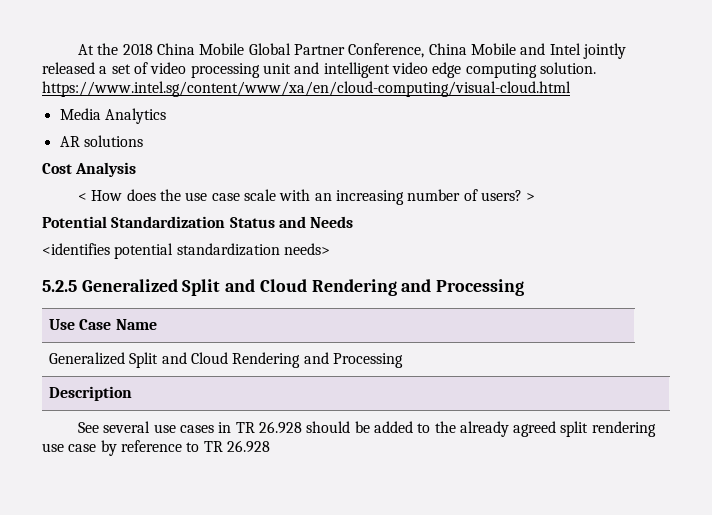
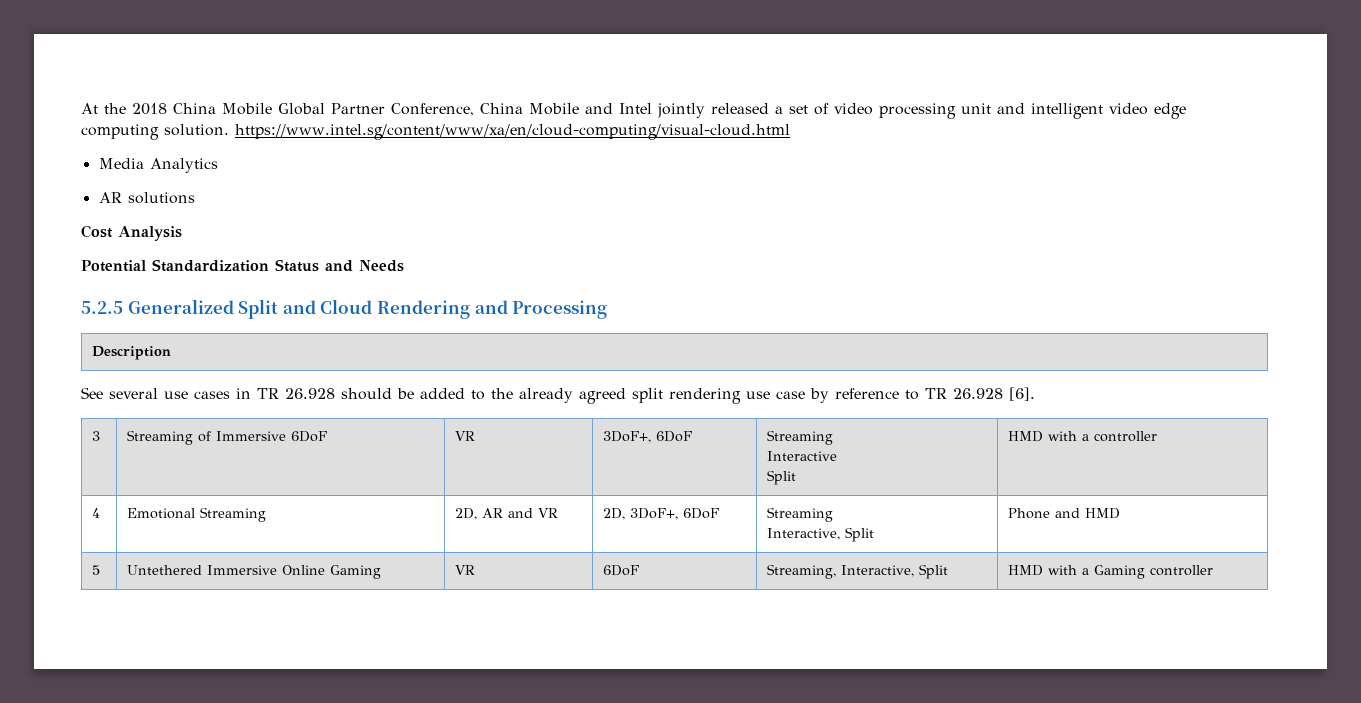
[77,189,536,205] // < How does the use case scale with an increasing number of users? > -> (182, 233) none
[42,243,330,259] // <identifies potential standardization needs> -> (404, 266) none
[49,319,157,330] [49,352,403,368] // Use Case Name // Generalized Split and Cloud Rendering and Processing -> (608, 309) none
(270, 446) none -> [1009,387,1035,401] [91,431,100,441] [126,430,327,445] [454,431,475,441] [602,431,692,443] [766,430,833,445] [766,451,837,461] [766,470,796,485] [1007,431,1157,442] [91,508,100,518] [126,507,266,522] [454,508,558,520] [602,508,719,520] [766,507,833,522] [766,527,874,542] [1007,508,1120,519] [91,565,100,575] [126,565,381,579] [454,565,475,575] [602,565,639,576] [766,564,948,579] [1007,565,1213,579] [6]. // 3 | Streaming of Immersive 6DoF | VR | 3DoF+, 6DoF | Streaming // Interactive // Split | HMD with a controller // 4 | Emotional Streaming | 2D, AR and VR | 2D, 3DoF+, 6DoF | Streaming // Interactive, Split | Phone and HMD // 5 | Untethered Immersive Online Gaming | VR | 6DoF | Streaming, Interactive, Split | HMD with a Gaming controller

